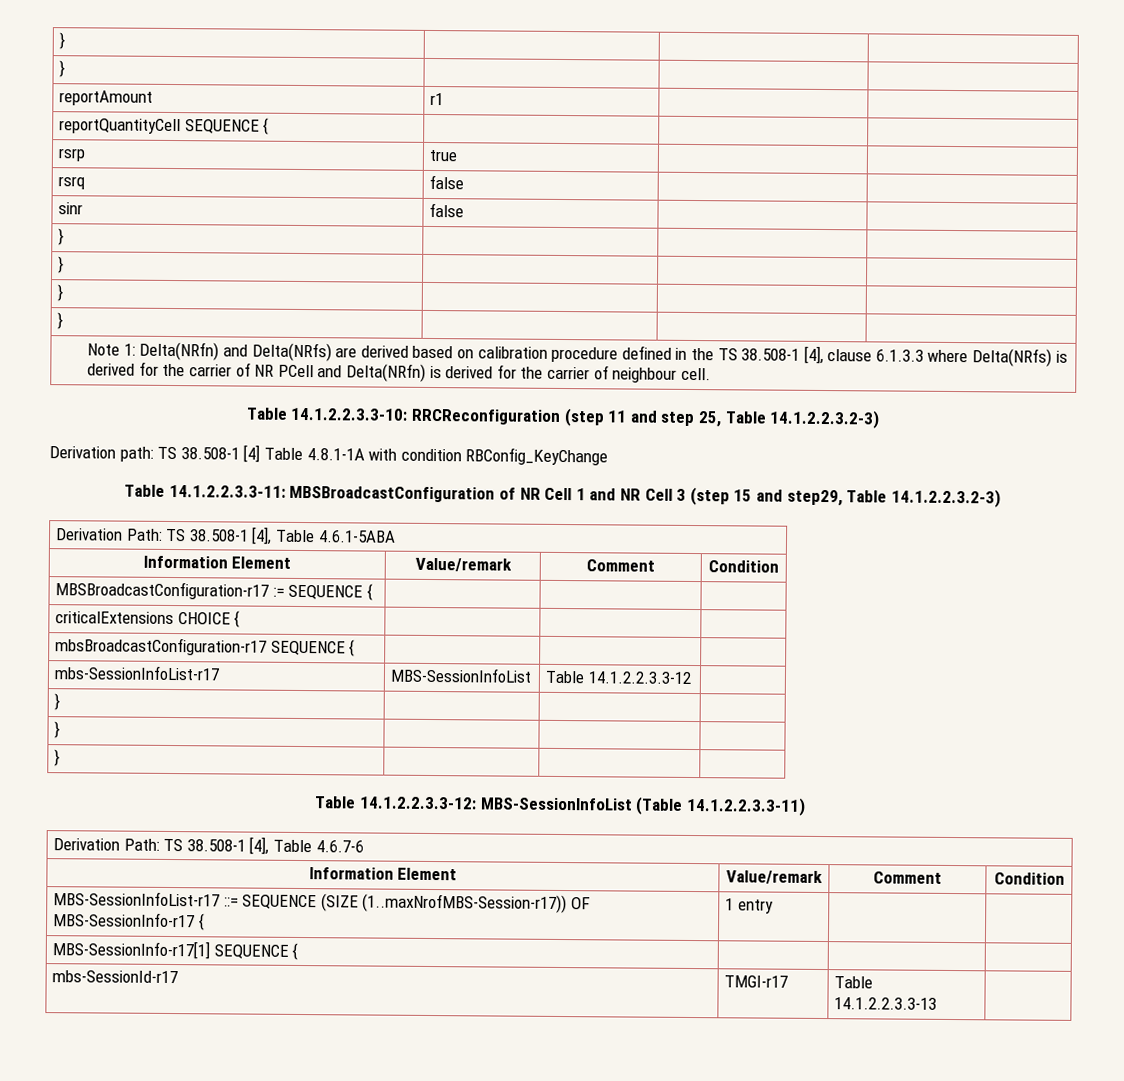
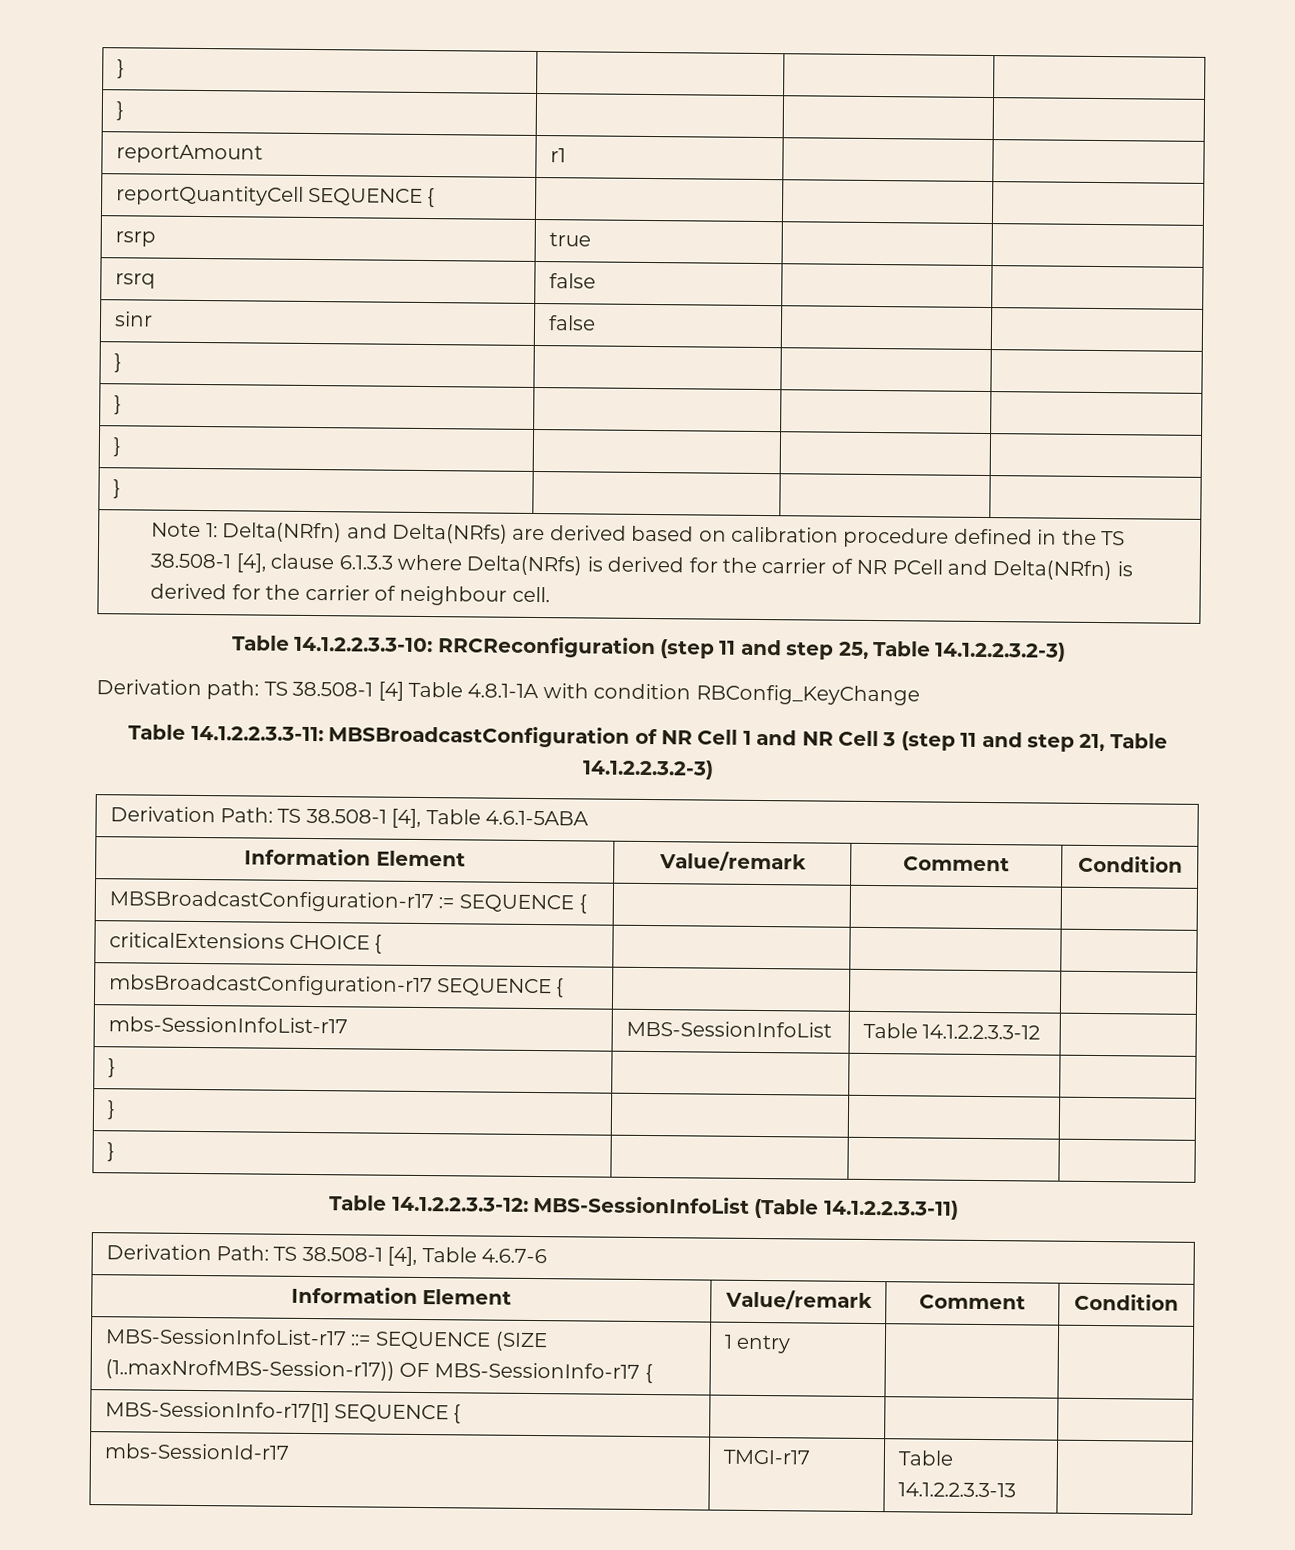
[733,489,843,507] 15 and step29, -> [960,731,1106,752] 11 and step 21,

